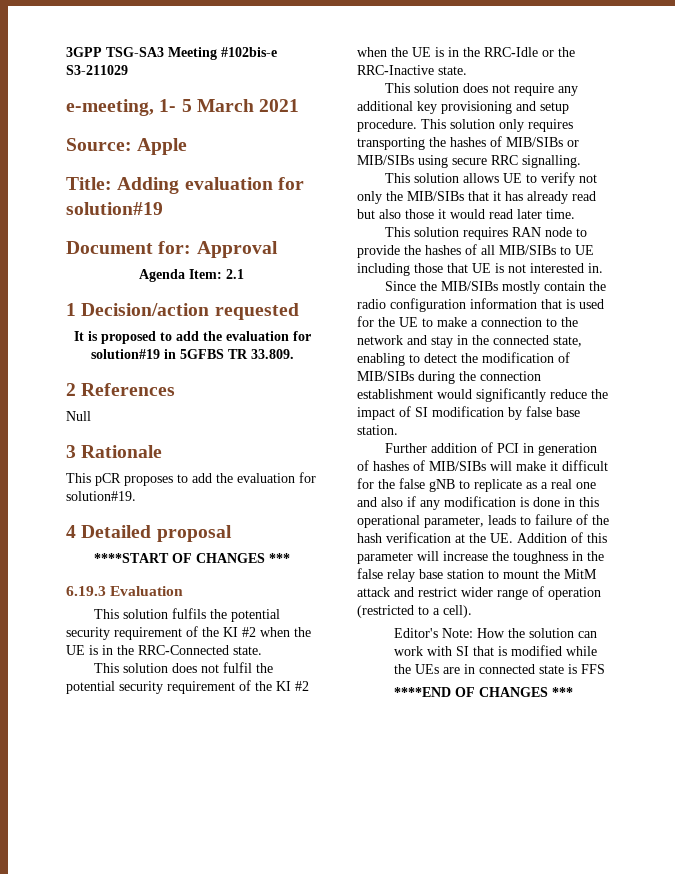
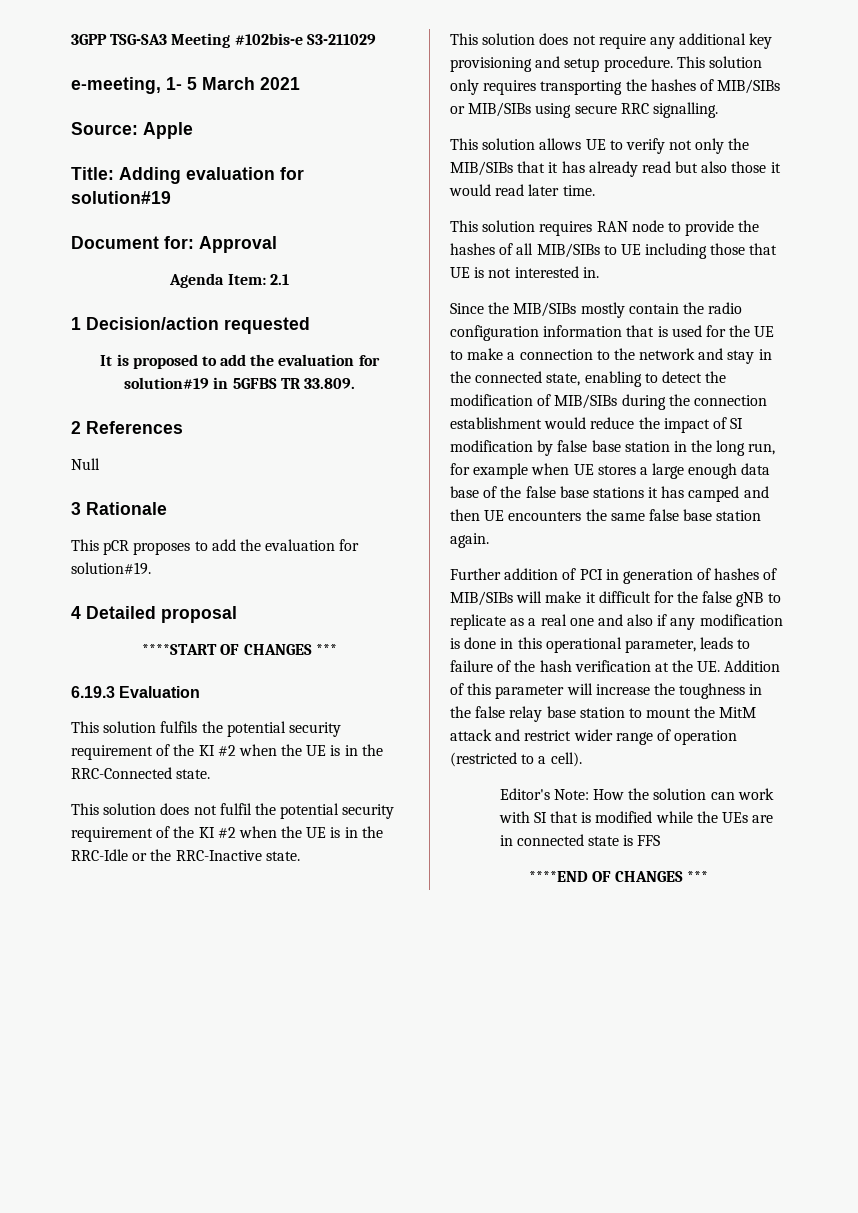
[476,388,546,402] significantly -> (587, 423) none
[357,425,398,435] station. -> [624,440,776,456] [450,463,771,479] [450,486,769,502] [450,509,762,521] [450,533,489,548] station in the long run, for example when UE stores a large enough data base of the false base stations it has camped and then UE encounters the same false base station again.

